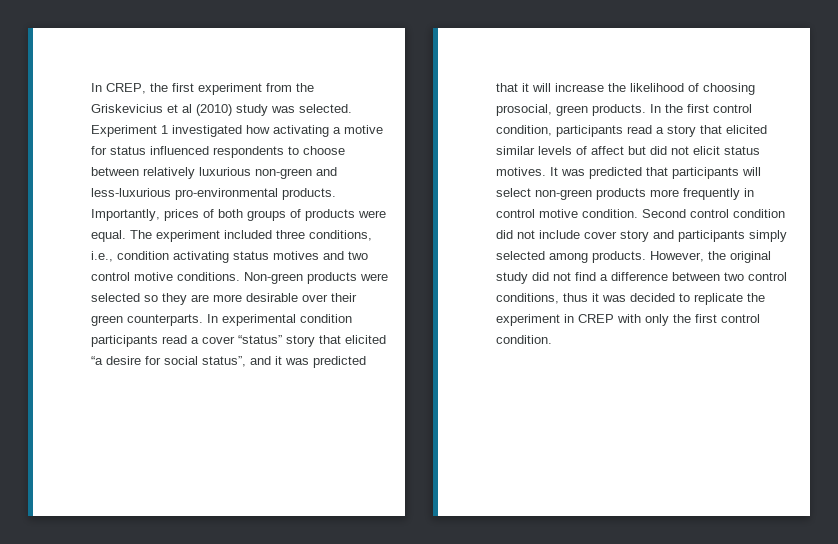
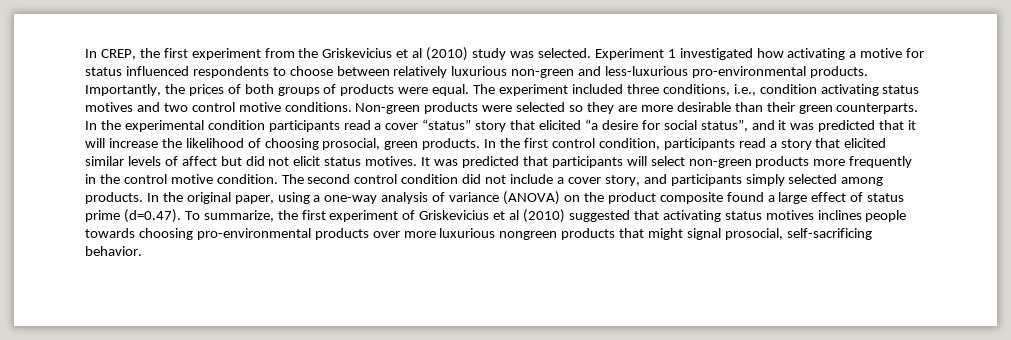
(160, 215) none -> [164,84,185,94] the
[302,294,328,302] over -> [734,102,763,112] than
(218, 318) none -> [100,120,121,130] the
(754, 192) none -> [99,174,120,184] the
[642,209,686,218] Second -> [281,174,351,184] The second
[584,230,649,242] cover story -> [556,175,640,186] a cover story,
[650,251,704,262] However, -> [146,193,159,202] In
[496,272,787,284] [496,293,765,305] [496,314,760,326] [496,335,552,344] study did not find a difference between two control conditions, thus it was decided to replicate the experiment in CREP with only the first control condition. -> [234,191,905,205] [85,209,907,223] [85,228,872,240] [85,246,142,256] paper, using a one-way analysis of variance (ANOVA) on the product composite found a large effect of status prime (d=0.47). To summarize, the first experiment of Griskevicius et al (2010) suggested that activating status motives inclines people towards choosing pro-environmental products over more luxurious nongreen products that might signal prosocial, self-sacrificing behavior.

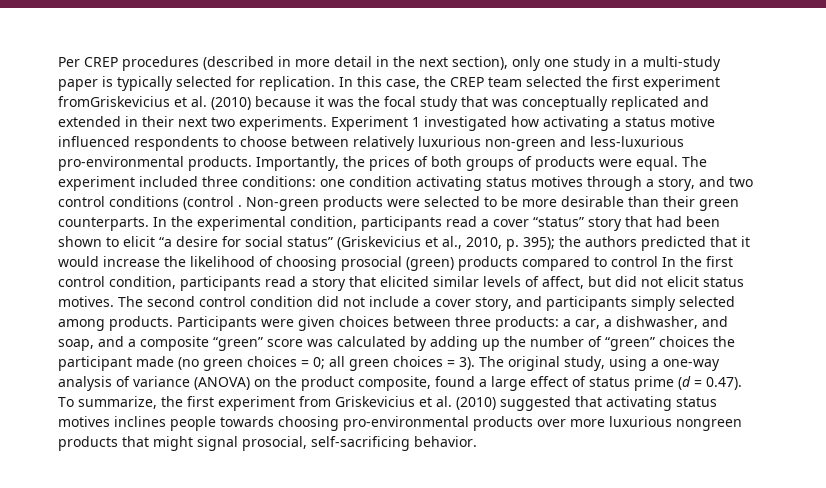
[85,47,591,61] In CREP, the first experiment from the Griskevicius et al (2010) study was selected. -> [58,56,721,71] [58,76,720,91] [58,96,709,111] [58,116,327,131] Per CREP procedures (described in more detail in the next section), only one study in a multi-study paper is typically selected for replication. In this case, the CREP team selected the first experiment fromGriskevicius et al. (2010) because it was the focal study that was conceptually replicated and extended in their next two experiments.
[860,48,925,58] [85,67,122,76] motive for status -> [625,116,715,127] status motive
[662,84,756,96] conditions, i.e., -> [242,176,345,187] conditions: one
[136,102,352,112] and two control motive conditions. -> [587,176,753,191] [58,196,242,210] through a story, and two control conditions (control .
[569,102,637,114] so they are -> [484,196,518,207] to be
[207,120,265,130] condition -> [290,216,357,229] condition,
[539,119,815,132] elicited “a desire for social status”, and it was -> [656,216,720,227] [58,236,637,251] had been shown to elicit “a desire for social status” (Griskevicius et al., 2010, p. 395); the authors
[85,138,105,148] will -> [58,256,99,267] would
[322,138,481,150] prosocial, green products. -> [341,256,658,271] prosocial (green) products compared to control
[181,156,217,166] affect -> [542,276,584,289] affect,
[421,156,913,168] [85,174,278,184] It was predicted that participants will select non-green products more frequently in the control motive condition. -> (114, 301) none
[146,192,274,204] In the original paper, -> [177,316,728,331] [58,336,735,351] [58,356,605,371] Participants were given choices between three products: a car, a dishwasher, and soap, and a composite “green” score was calculated by adding up the number of “green” choices the participant made (no green choices = 0; all green choices = 3). The original study,
[659,192,723,204] composite -> [358,376,431,391] composite,
[123,209,181,223] (d=0.47). -> [678,376,742,390] (d = 0.47).
[402,210,520,220] of Griskevicius et al -> [299,396,452,407] from Griskevicius et al.

